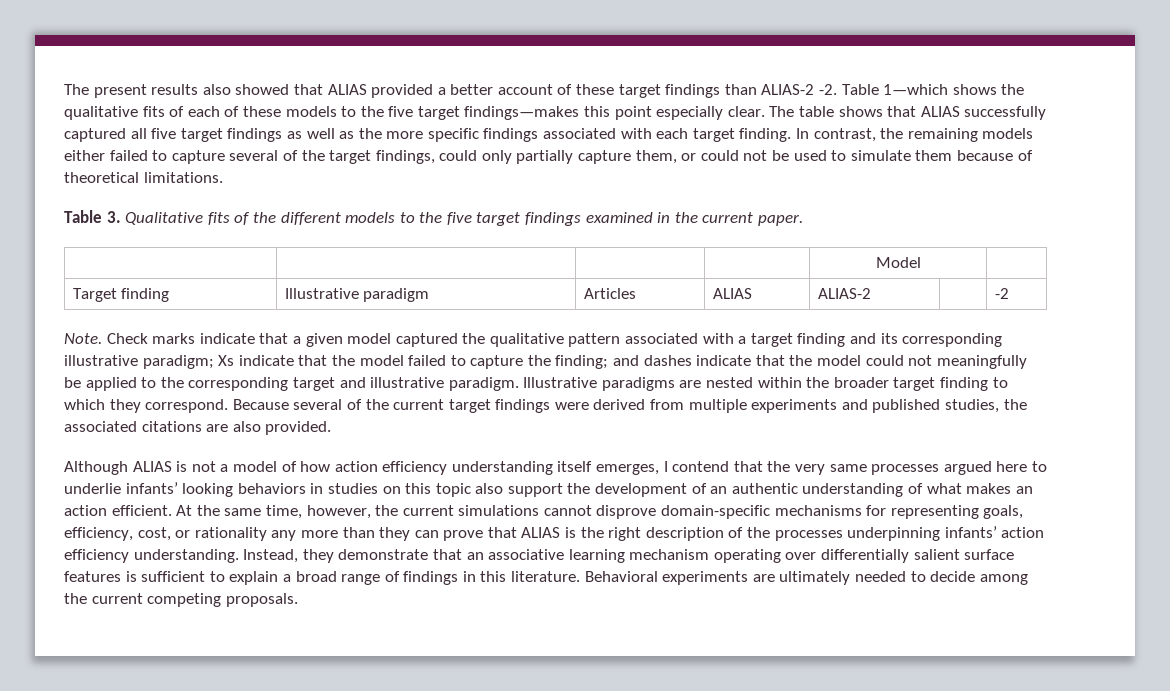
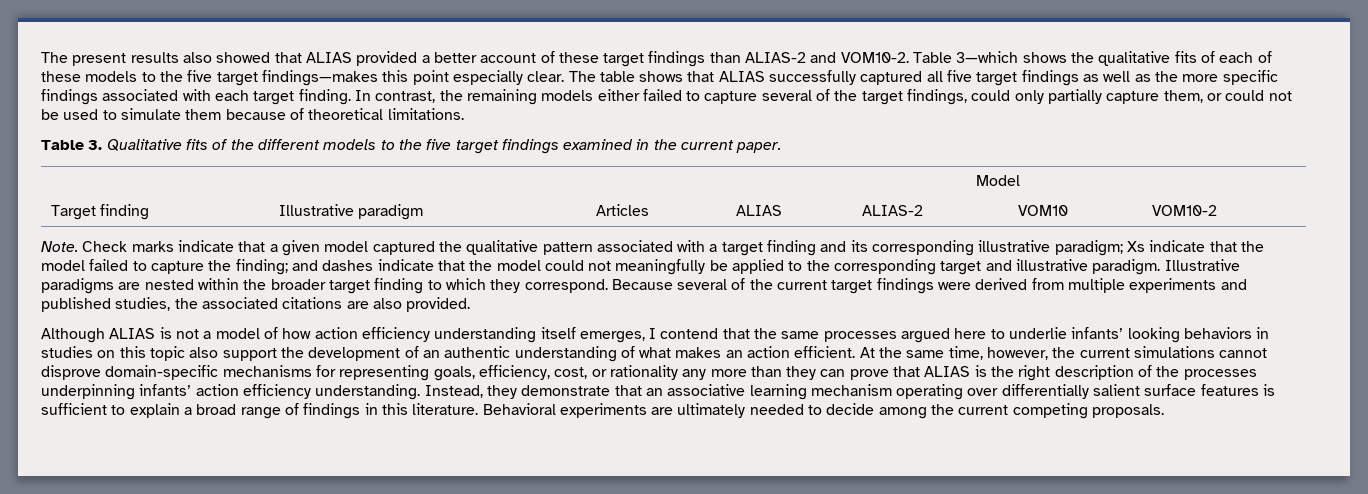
[819,84,949,95] -2. Table 1—which -> [810,51,1019,63] and VOM10-2. Table 3—which
[994,288,1009,299] | -2 -> [1017,205,1068,216] [1151,205,1217,216] VOM10 | VOM10-2
[795,464,826,475] very -> (778, 333) none

